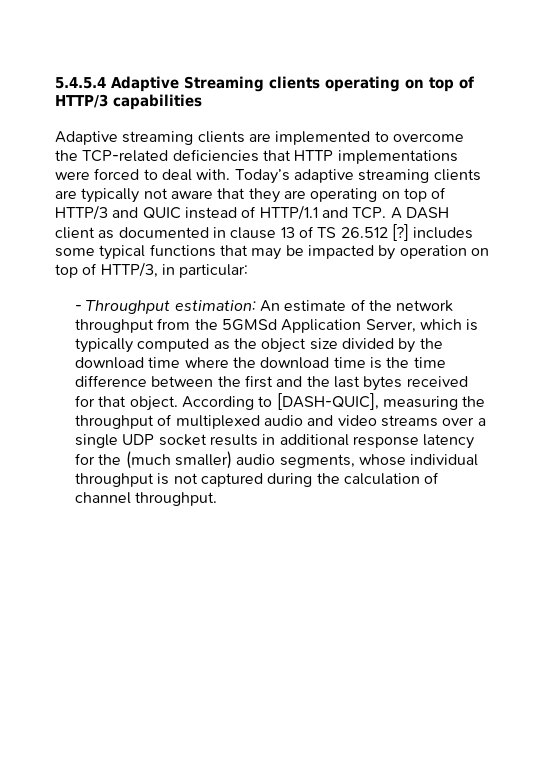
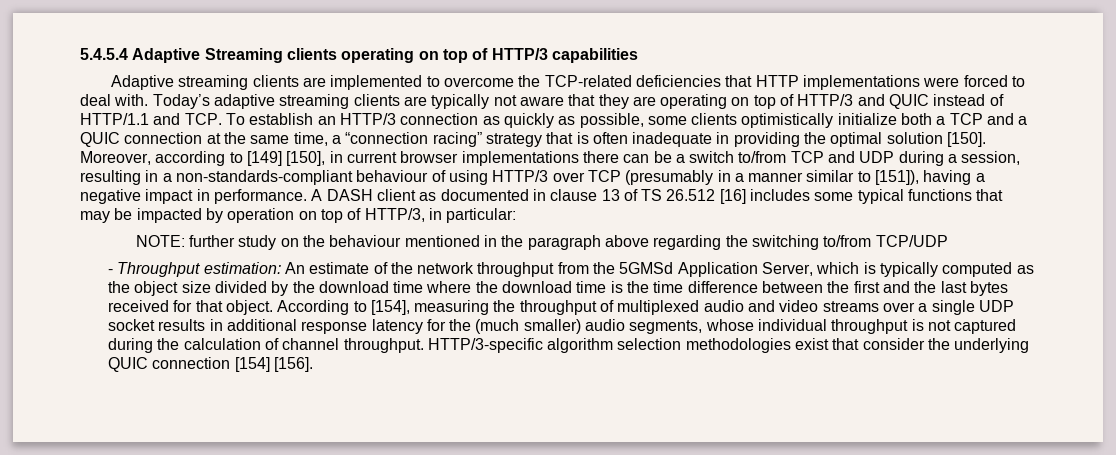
(387, 213) none -> [225,113,1028,128] [80,132,987,147] [80,151,1021,166] [80,170,985,185] [80,189,307,204] To establish an HTTP/3 connection as quickly as possible, some clients optimistically initialize both a TCP and a QUIC connection at the same time, a “connection racing” strategy that is often inadequate in providing the optimal solution [150]. Moreover, according to [149] [150], in current browser implementations there can be a switch to/from TCP and UDP during a session, resulting in a non-standards-compliant behaviour of using HTTP/3 over TCP (presumably in a manner similar to [151]), having a negative impact in performance.
[391,224,409,241] [?] -> [719,189,746,204] [16]
(249, 271) none -> [135,235,948,250] // NOTE: further study on the behaviour mentioned in the paragraph above regarding the switching to/from TCP/UDP
[276,393,379,410] [DASH-QUIC], -> [370,300,410,315] [154],
(218, 499) none -> [427,338,1030,353] [107,357,313,372] HTTP/3-specific algorithm selection methodologies exist that consider the underlying QUIC connection [154] [156].

